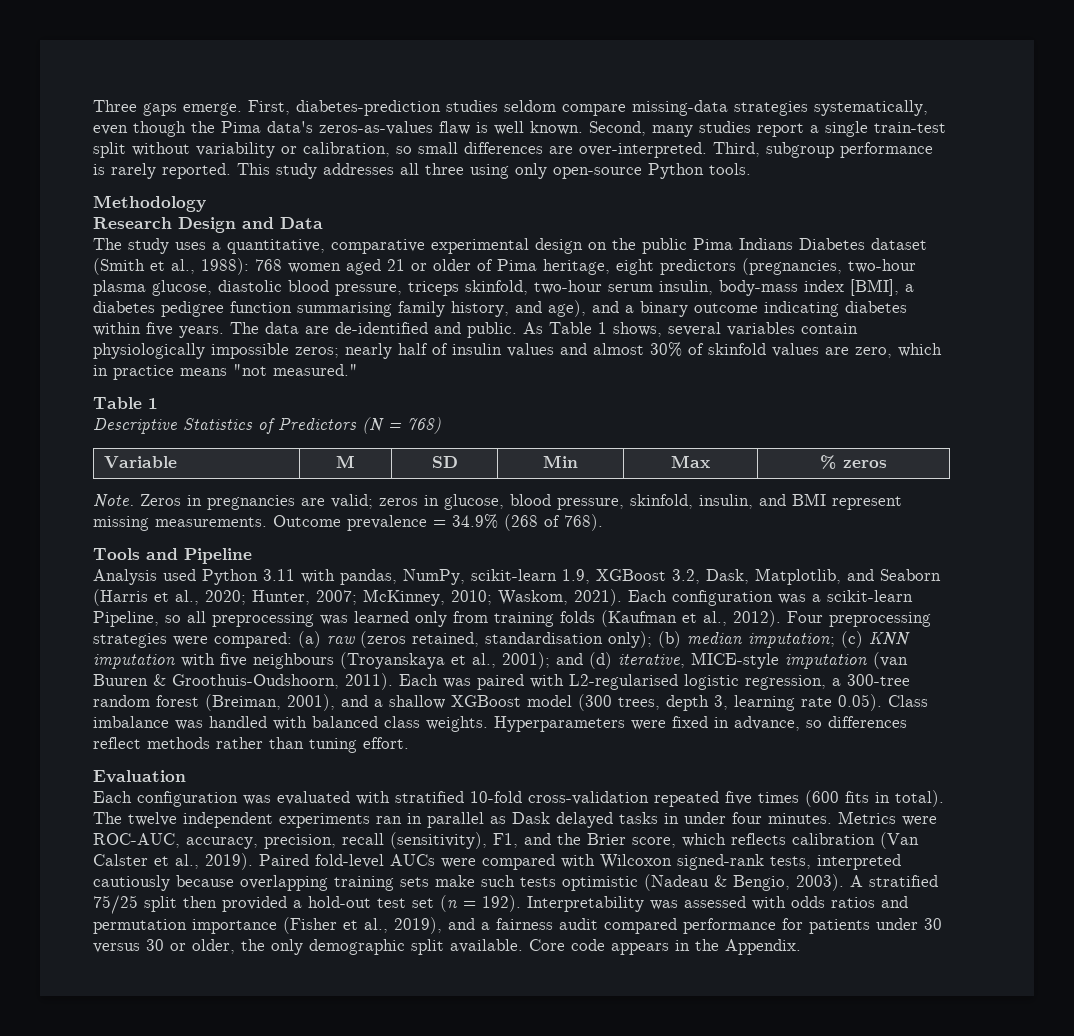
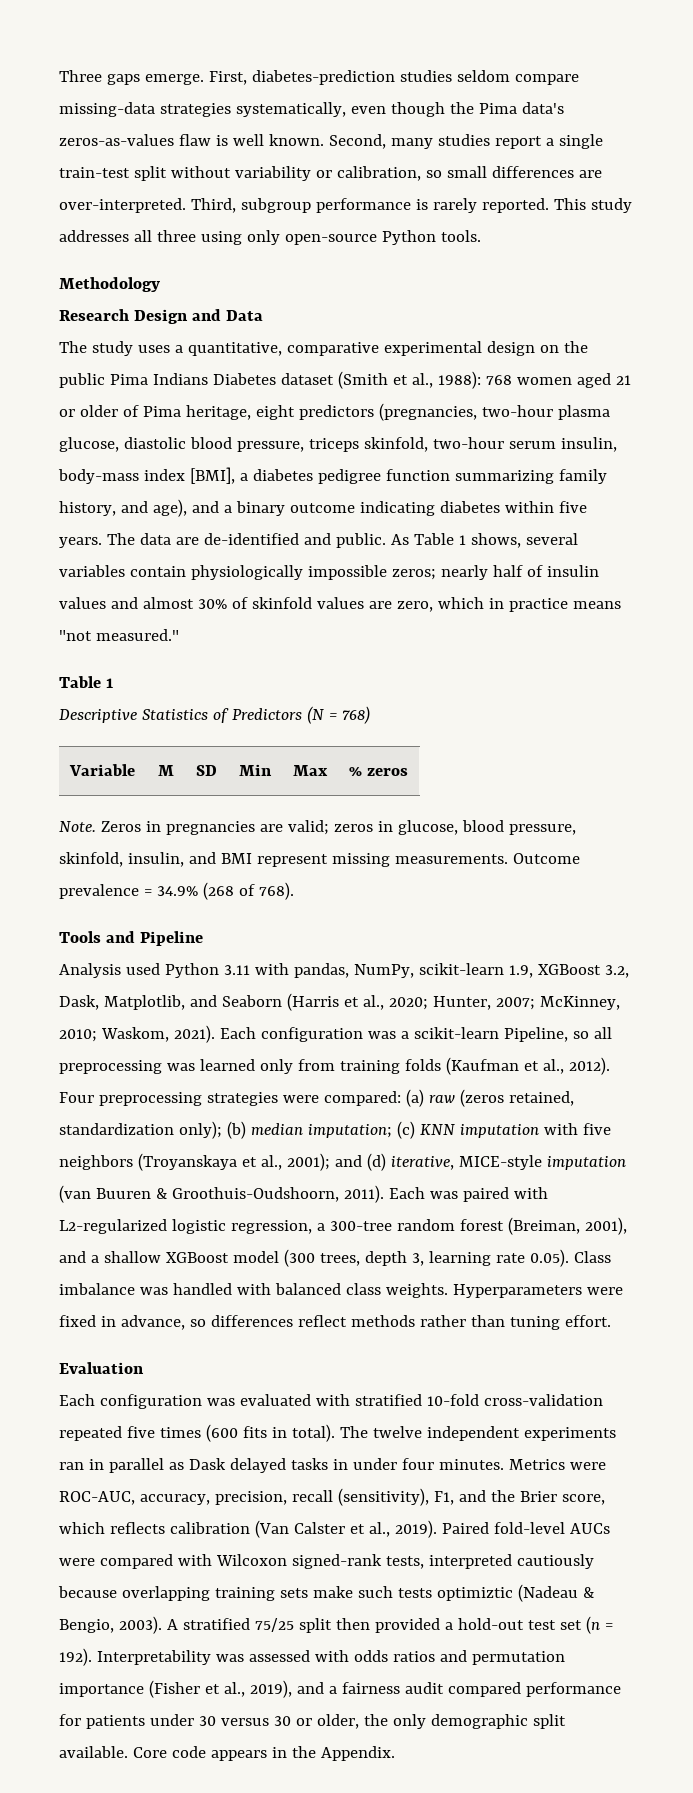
[297,302,392,317] summarising -> [454,470,554,484] summarizing
[485,632,603,644] standardisation -> [59,1123,174,1135] standardization
[253,653,334,669] neighbours -> [59,1155,133,1170] neighbors
[569,674,678,690] L2-regularised -> [59,1219,167,1234] L2-regularized
[562,876,638,891] optimistic -> [436,1587,513,1601] optimiztic

